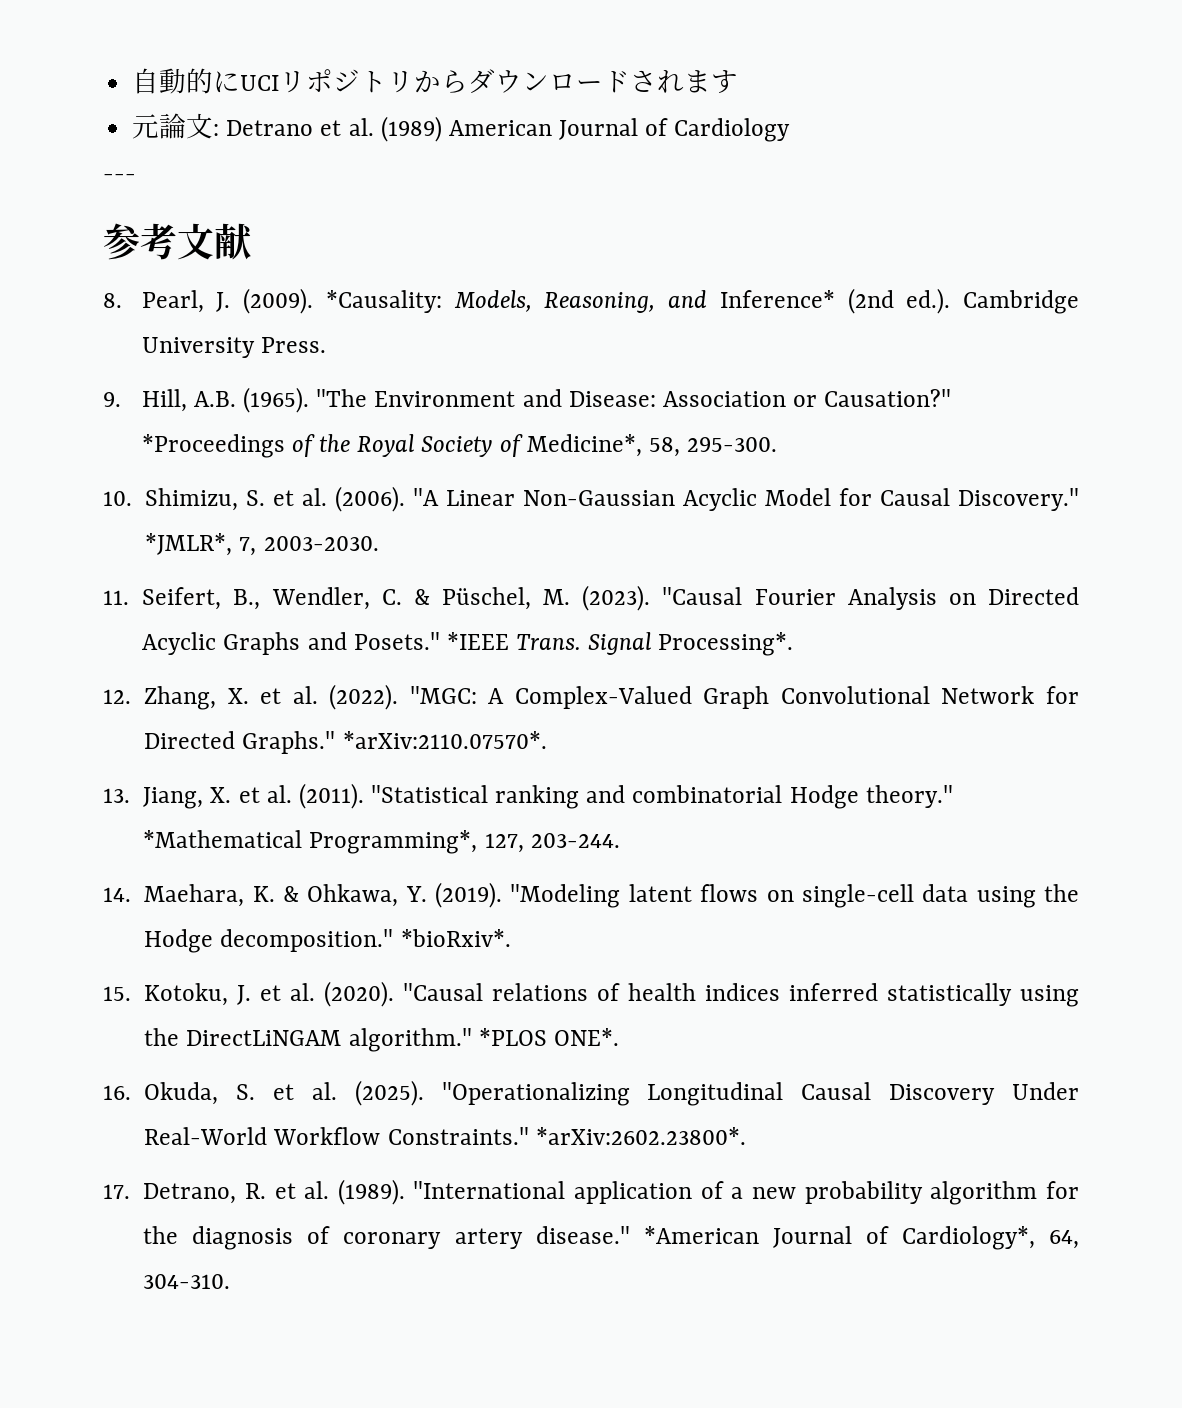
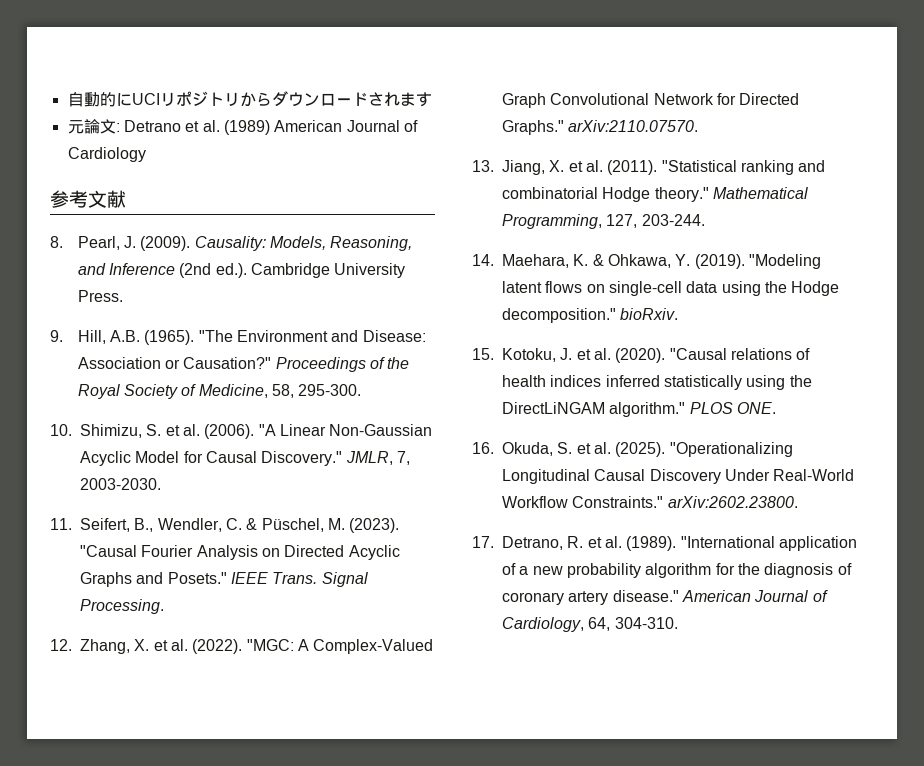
[103,174,136,181] // --- -> (146, 154) none
[325,290,442,313] *Causality: -> [194,236,266,251] Causality:
[719,290,835,308] Inference* -> [109,263,176,275] Inference
[141,434,285,458] *Proceedings -> [275,357,366,372] Proceedings
[526,434,642,457] Medicine*, -> [198,384,268,398] Medicine,
[145,533,233,556] *JMLR*, -> [345,451,393,465] JMLR,
[446,632,509,650] *IEEE -> [230,572,268,584] IEEE
[658,632,794,656] Processing*. -> [80,599,164,614] Processing.
[342,731,547,749] *arXiv:2110.07570*. -> [568,120,699,132] arXiv:2110.07570.
[143,830,478,854] *Mathematical Programming*, -> [712,187,808,199] [502,214,602,229] Mathematical Programming,
[400,929,511,947] *bioRxiv*. -> [620,308,679,320] bioRxiv.
[478,1028,619,1046] *PLOS ONE*. -> [689,402,776,414] PLOS ONE.
[535,1127,746,1145] *arXiv:2602.23800*. -> [667,496,798,508] arXiv:2602.23800.
[643,1226,1035,1250] *American Journal of Cardiology*, -> [681,590,828,602] [502,617,584,632] American Journal of Cardiology,

